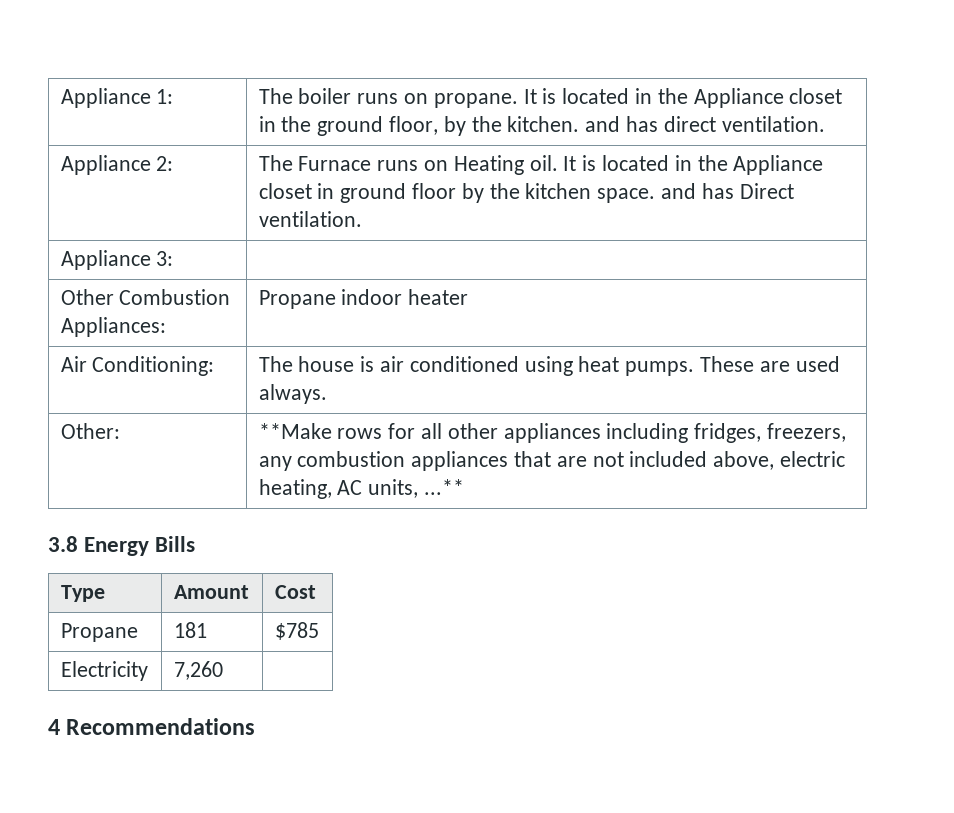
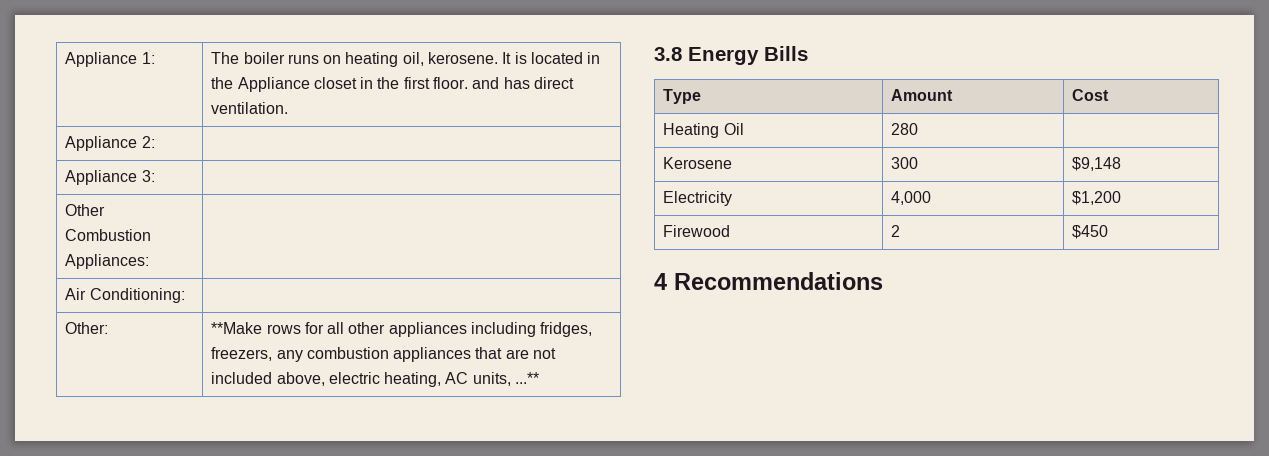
[433,93,518,108] propane. -> [345,52,499,67] heating oil, kerosene.
[317,116,580,136] ground floor, by the kitchen. -> [403,77,469,89] first floor.
[258,155,824,175] [258,183,794,203] [258,211,362,227] The Furnace runs on Heating oil. It is located in the Appliance closet in ground floor by the kitchen space. and has Direct ventilation. -> (155, 142) none
[258,289,469,309] Propane indoor heater -> (150, 261) none
[258,356,840,376] [258,384,327,404] The house is air conditioned using heat pumps. These are used always. -> (185, 295) none
[60,623,138,642] [173,622,207,638] [274,622,319,640] [60,661,148,681] [173,661,223,680] Propane | 181 | $785 // Electricity | 7,260 | -> [663,123,744,138] [891,123,919,135] [663,157,733,169] [891,157,919,169] [1072,157,1122,171] [663,191,733,206] [891,191,932,205] [1072,191,1122,205] [663,225,731,237] [891,225,901,237] [1072,225,1109,239] Heating Oil | 280 | // Kerosene | 300 | $9,148 // Electricity | 4,000 | $1,200 // Firewood | 2 | $450

